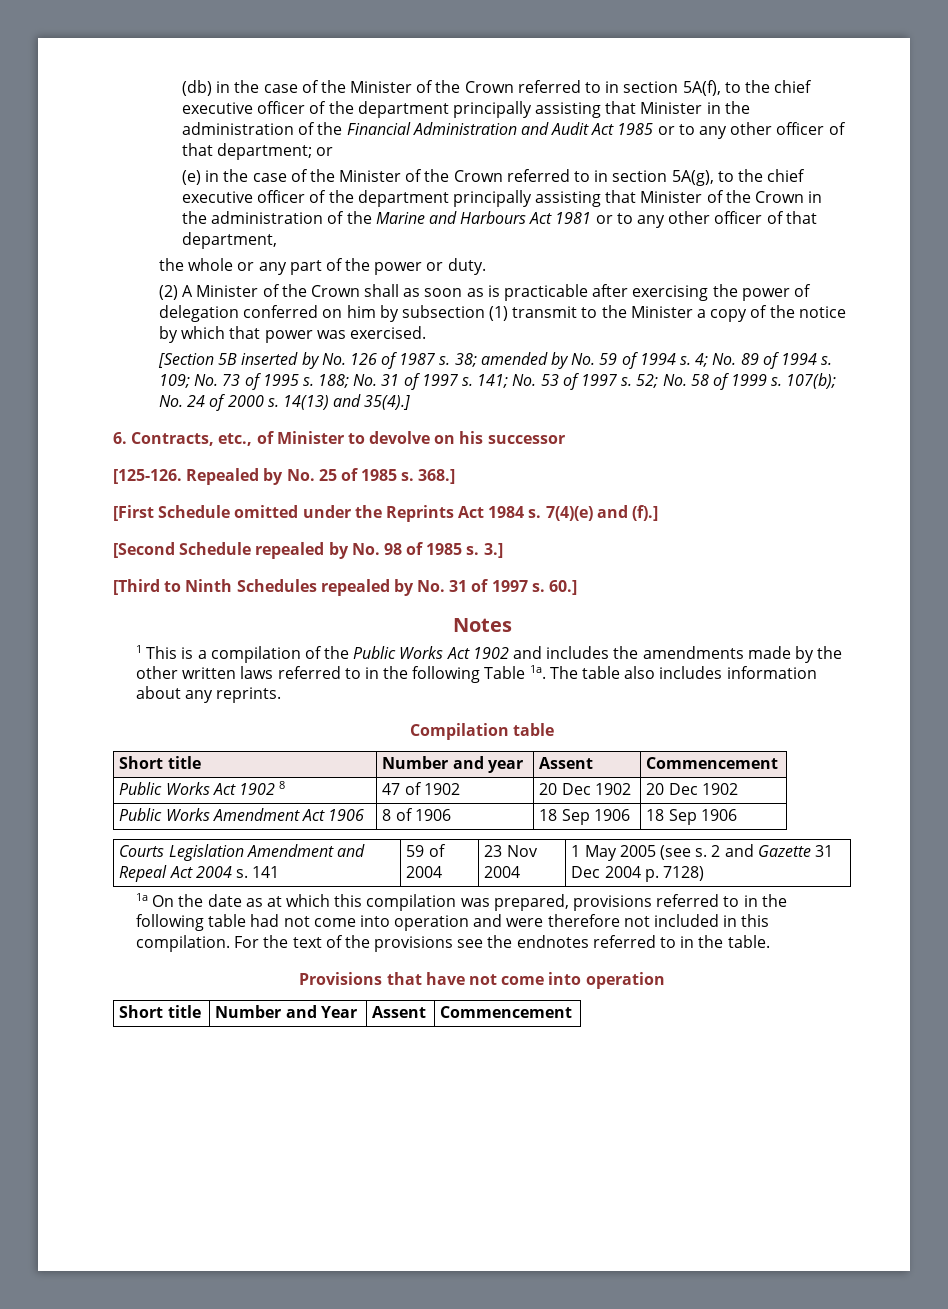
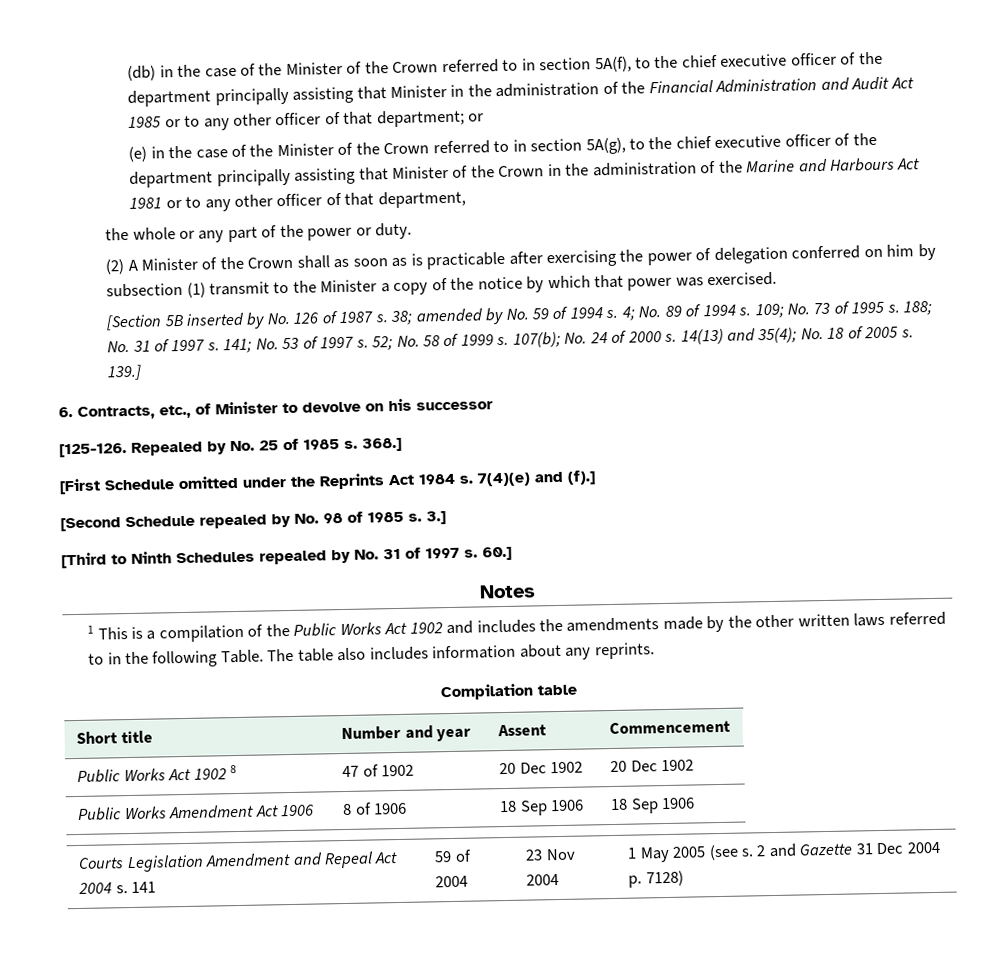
[364,395,411,410] 35(4).] -> [757,326,914,344] [107,364,143,381] 35(4); No. 18 of 2005 s. 139.]
[484,665,546,679] Table 1a. -> [220,649,264,664] Table.
[135,893,787,911] [135,914,770,931] [135,935,770,952] [299,972,665,989] [119,1005,201,1018] [215,1005,357,1018] [372,1006,427,1018] [440,1006,573,1018] // 1a On the date as at which this compilation was prepared, provisions referred to in the following table had not come into operation and were therefore not included in this compilation. For the text of the provisions see the endnotes referred to in the table. // Provisions that have not come into operation // Short title | Number and Year | Assent | Commencement -> (684, 878) none

